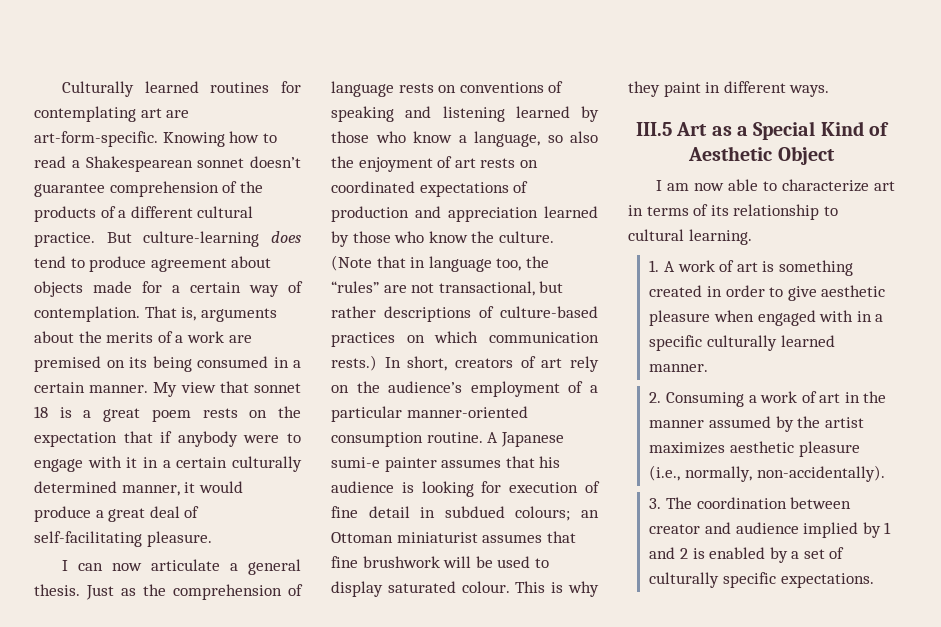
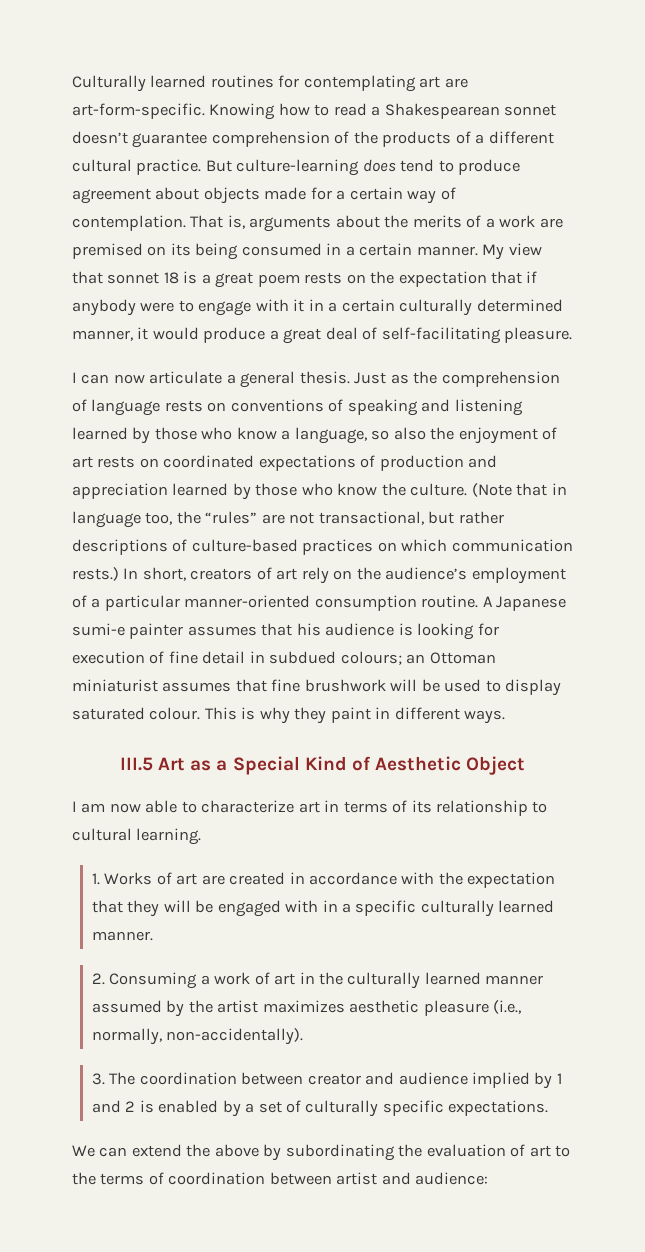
[663,260,853,276] [649,285,886,301] [649,310,754,326] A work of art is something created in order to give aesthetic pleasure when -> [104,872,556,888] [91,900,214,917] Works of art are created in accordance with the expectation that they will be
(887, 397) none -> [347,972,481,989] culturally learned
(874, 580) none -> [72,1144,571,1161] [72,1172,489,1185] // We can extend the above by subordinating the evaluation of art to the terms of coordination between artist and audience:

